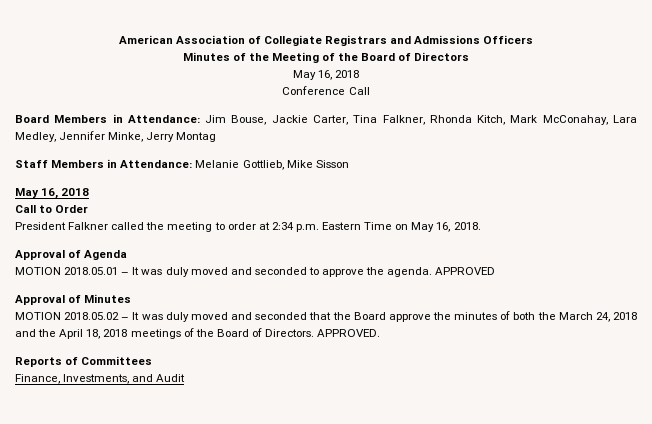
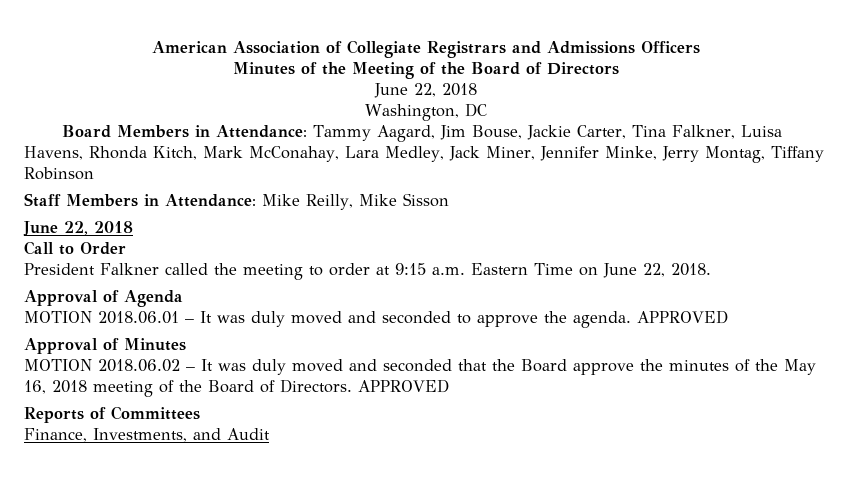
[292,70,360,80] [282,86,370,95] May 16, 2018 // Conference Call -> [373,83,477,98] [364,103,487,121] June 22, 2018 // Washington, DC
(200, 119) none -> [313,125,436,142] Tammy Aagard,
(425, 120) none -> [741,125,783,137] [24,146,83,160] Luisa Havens,
(56, 137) none -> [448,146,535,161] Jack Miner,
[176,132,217,142] Montag -> [704,146,824,163] [24,167,94,180] Montag, Tiffany Robinson
[195,160,284,170] Melanie Gottlieb, -> [262,194,353,210] Mike Reilly,
[15,188,59,199] May 16, -> [23,221,88,236] June 22,
[271,222,319,232] 2:34 p.m. -> [395,263,465,275] 9:15 a.m.
[411,222,451,232] May 16, -> [603,263,665,278] June 22,
[64,267,119,275] 2018.05.01 -> [98,311,179,324] 2018.06.01
[64,312,120,320] 2018.05.02 -> [98,359,180,372] 2018.06.02
[513,312,637,322] [15,329,181,339] both the March 24, 2018 and the April 18, 2018 meetings -> [755,359,816,375] [24,380,153,397] the May 16, 2018 meeting
[317,329,381,337] APPROVED. -> [358,379,449,393] APPROVED

